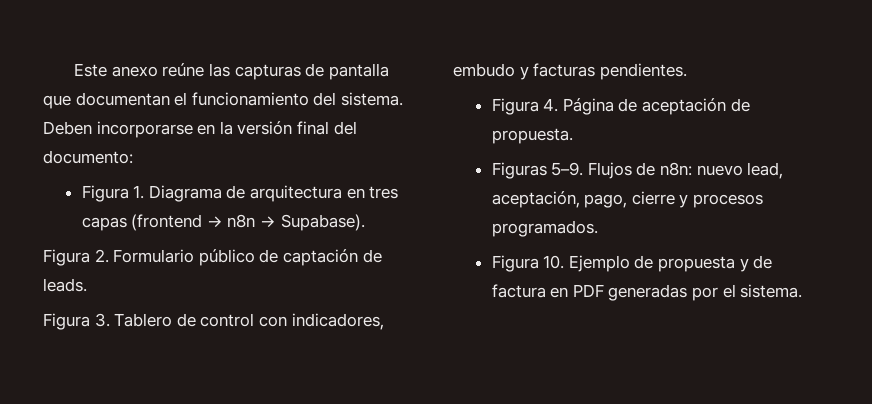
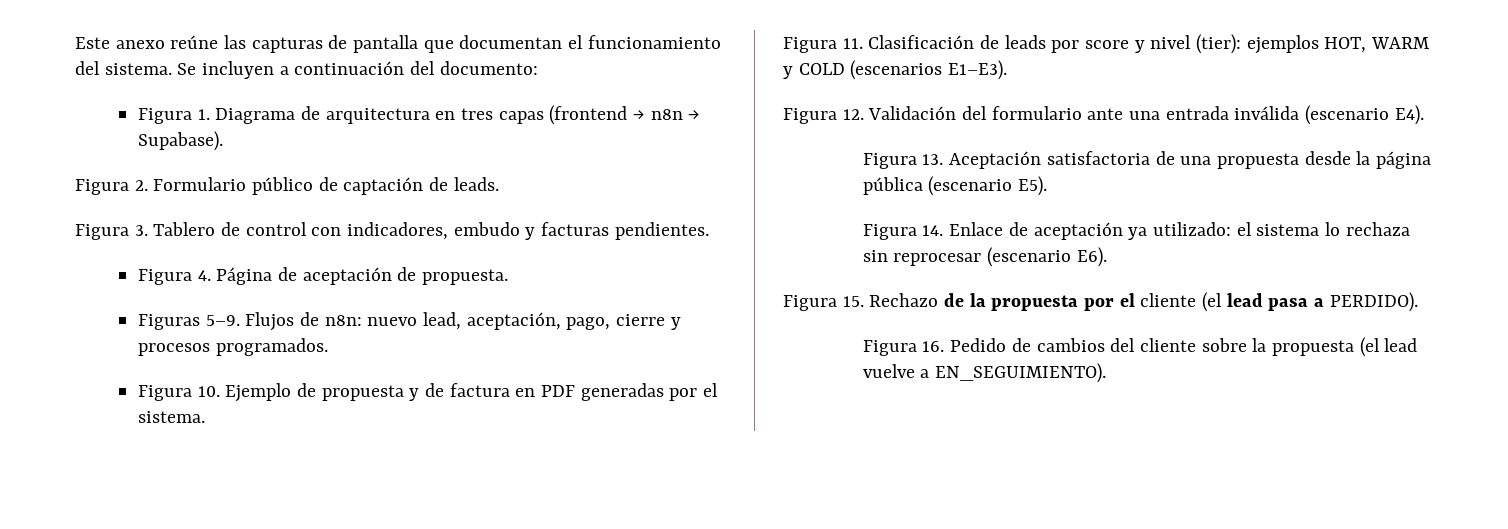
[43,121,329,138] Deben incorporarse en la versión final -> [177,61,405,79] Se incluyen a continuación
(803, 291) none -> [783,34,1430,54] [783,60,1008,80] [783,105,1424,125] [862,151,1431,169] [862,176,1048,196] [862,222,1410,240] [862,247,1107,267] [783,292,1418,312] [862,337,1418,357] [862,363,1107,383] // Figura 11. Clasificación de leads por score y nivel (tier): ejemplos HOT, WARM y COLD (escenarios E1–E3). // Figura 12. Validación del formulario ante una entrada inválida (escenario E4). // Figura 13. Aceptación satisfactoria de una propuesta desde la página pública (escenario E5). // Figura 14. Enlace de aceptación ya utilizado: el sistema lo rechaza sin reprocesar (escenario E6). // Figura 15. Rechazo de la propuesta por el cliente (el lead pasa a PERDIDO). // Figura 16. Pedido de cambios del cliente sobre la propuesta (el lead vuelve a EN_SEGUIMIENTO).

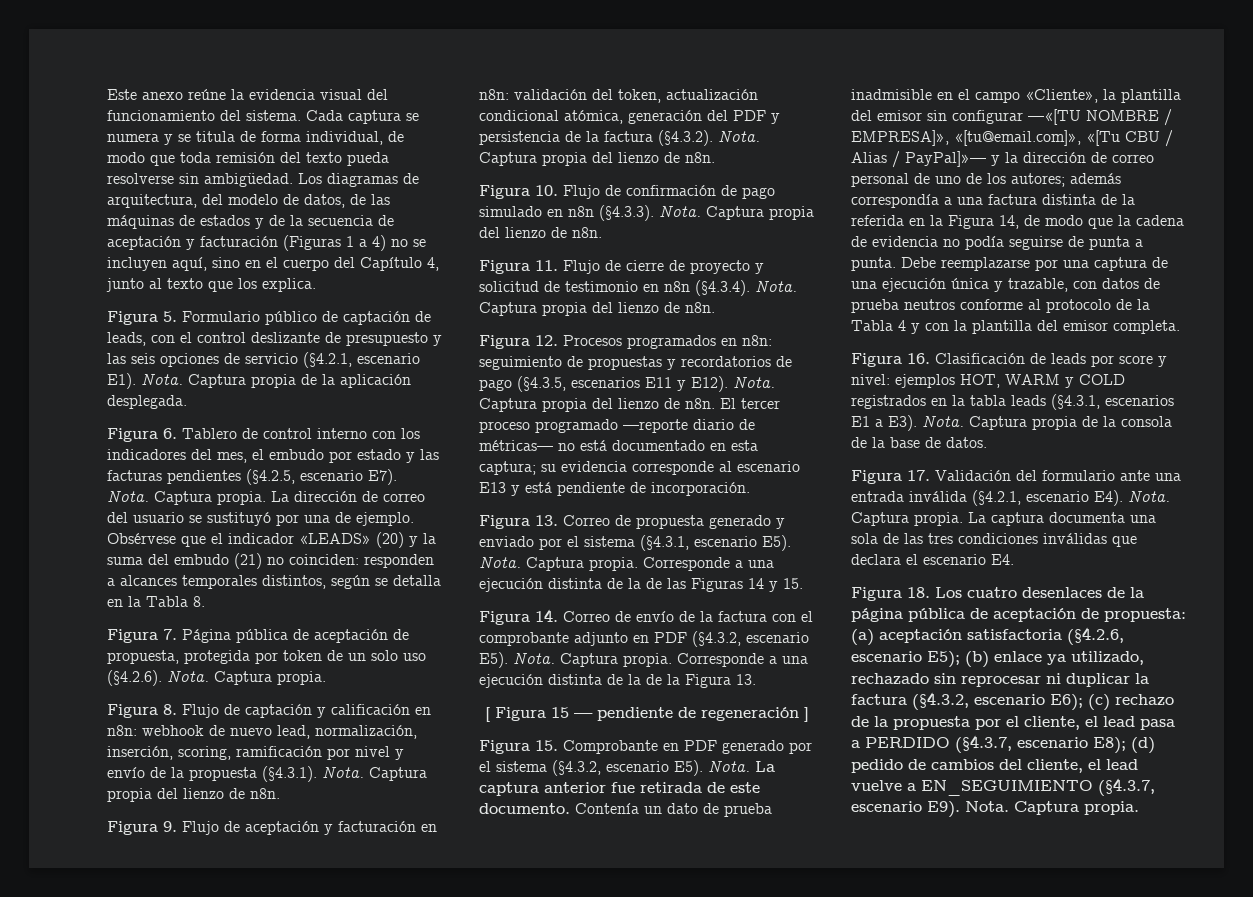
[224,35,721,53] [75,61,538,79] [138,105,701,125] [138,131,224,151] [75,179,148,195] las capturas de pantalla que documentan el funcionamiento del sistema. Se incluyen a continuación del documento: // Figura 1. Diagrama de arquitectura en tres capas (frontend → n8n → Supabase). // Figura 2. -> [231,89,388,100] [107,110,419,124] [107,131,404,145] [107,152,389,166] [107,173,419,187] [107,194,390,208] [107,215,394,229] [107,235,426,251] [107,257,439,271] [106,278,316,292] [107,311,177,325] la evidencia visual del funcionamiento del sistema. Cada captura se numera y se titula de forma individual, de modo que toda remisión del texto pueda resolverse sin ambigüedad. Los diagramas de arquitectura, del modelo de datos, de las máquinas de estados y de la secuencia de aceptación y facturación (Figuras 1 a 4) no se incluyen aquí, sino en el cuerpo del Capítulo 4, junto al texto que los explica. // Figura 5.
[453,177,499,191] [75,224,148,240] leads. // Figura 3. -> [107,332,442,346] [107,352,420,368] [107,373,411,389] [107,395,187,409] [107,428,177,442] leads, con el control deslizante de presupuesto y las seis opciones de servicio (§4.2.1, escenario E1). Nota. Captura propia de la aplicación desplegada. // Figura 6.
[311,222,709,240] [138,267,509,285] [138,312,681,331] [138,338,328,356] [138,383,719,402] [138,411,206,423] [783,37,863,53] con indicadores, embudo y facturas pendientes. // Figura 4. Página de aceptación de propuesta. // Figuras 5–9. Flujos de n8n: nuevo lead, aceptación, pago, cierre y procesos programados. // Figura 10. Ejemplo de propuesta y de factura en PDF generadas por el sistema. // Figura 11. -> [317,428,420,439] [107,449,439,463] [107,469,397,485] [107,490,425,505] [107,512,414,526] [107,532,436,548] [107,553,434,569] [107,575,441,589] [107,596,205,607] [107,629,409,643] [107,650,426,664] [107,670,326,686] [107,704,431,718] [107,725,417,739] [107,746,404,760] [107,766,427,782] [107,788,280,802] [107,821,437,835] [479,89,758,103] [479,110,780,124] [479,130,760,146] [479,152,715,166] [479,185,775,199] [479,205,814,221] [479,227,602,238] [479,260,764,274] [479,280,797,296] [479,302,715,316] [479,335,772,349] [479,356,792,370] [479,376,775,392] [479,398,780,412] [479,419,755,433] [479,440,758,451] [479,461,800,475] [479,482,750,496] [479,515,785,529] [479,535,791,551] [479,556,774,571] [479,578,803,592] [479,609,813,625] [479,631,809,647] [479,652,808,668] [479,674,756,688] [485,707,809,722] [479,740,812,754] [479,760,775,776] [479,782,760,796] [479,803,772,817] [851,89,1181,103] [851,109,1172,126] [851,130,1173,147] [851,151,1154,168] [851,173,1121,187] [851,194,1135,208] [851,215,1184,229] [851,236,1143,250] [851,257,1168,271] [851,278,1160,292] [851,299,1150,313] [851,320,1180,334] [851,353,930,367] interno con los indicadores del mes, el embudo por estado y las facturas pendientes (§4.2.5, escenario E7). Nota. Captura propia. La dirección de correo del usuario se sustituyó por una de ejemplo. Obsérvese que el indicador «LEADS» (20) y la suma del embudo (21) no coinciden: responden a alcances temporales distintos, según se detalla en la Tabla 8. // Figura 7. Página pública de aceptación de propuesta, protegida por token de un solo uso (§4.2.6). Nota. Captura propia. // Figura 8. Flujo de captación y calificación en n8n: webhook de nuevo lead, normalización, inserción, scoring, ramificación por nivel y envío de la propuesta (§4.3.1). Nota. Captura propia del lienzo de n8n. // Figura 9. Flujo de aceptación y facturación en n8n: validación del token, actualización condicional atómica, generación del PDF y persistencia de la factura (§4.3.2). Nota. Captura propia del lienzo de n8n. // Figura 10. Flujo de confirmación de pago simulado en n8n (§4.3.3). Nota. Captura propia del lienzo de n8n. // Figura 11. Flujo de cierre de proyecto y solicitud de testimonio en n8n (§4.3.4). Nota. Captura propia del lienzo de n8n. // Figura 12. Procesos programados en n8n: seguimiento de propuestas y recordatorios de pago (§4.3.5, escenarios E11 y E12). Nota. Captura propia del lienzo de n8n. El tercer proceso programado —reporte diario de métricas— no está documentado en esta captura; su evidencia corresponde al escenario E13 y está pendiente de incorporación. // Figura 13. Correo de propuesta generado y enviado por el sistema (§4.3.1, escenario E5). Nota. Captura propia. Corresponde a una ejecución distinta de la de las Figuras 14 y 15. // Figura 14. Correo de envío de la factura con el comprobante adjunto en PDF (§4.3.2, escenario E5). Nota. Captura propia. Corresponde a una ejecución distinta de la de la Figura 13. // [ Figura 15 — pendiente de regeneración ] // Figura 15. Comprobante en PDF generado por el sistema (§4.3.2, escenario E5). Nota. La captura anterior fue retirada de este documento. Contenía un dato de prueba inadmisible en el campo «Cliente», la plantilla del emisor sin configurar —«[TU NOMBRE / EMPRESA]», «[tu@email.com]», «[Tu CBU / Alias / PayPal]»— y la dirección de correo personal de uno de los autores; además correspondía a una factura distinta de la referida en la Figura 14, de modo que la cadena de evidencia no podía seguirse de punta a punta. Debe reemplazarse por una captura de una ejecución única y trazable, con datos de prueba neutros conforme al protocolo de la Tabla 4 y con la plantilla del emisor completa. // Figura 16.
[1150,34,1242,54] nivel (tier): -> [851,374,890,385] nivel:
[850,60,1008,80] [783,108,864,124] (escenarios E1–E3). // Figura 12. -> [851,394,1174,410] [851,415,1172,431] [851,437,987,448] [851,470,930,484] registrados en la tabla leads (§4.3.1, escenarios E1 a E3). Nota. Captura propia de la consola de la base de datos. // Figura 17.
[1305,105,1390,125] (escenario -> [972,490,1089,506] (§4.2.1, escenario
[862,151,1431,169] [862,176,1048,196] [862,222,1410,240] [862,247,1107,267] [783,293,939,311] // Figura 13. Aceptación satisfactoria de una propuesta desde la página pública (escenario E5). // Figura 14. Enlace de aceptación ya utilizado: el sistema lo rechaza sin reprocesar (escenario E6). // Figura 15. Rechazo -> [1128,490,1170,502] [851,512,1156,526] [851,533,1137,547] [851,554,1014,565] [851,587,1144,601] [851,608,1186,622] [851,627,1124,646] [851,651,1144,668] [851,673,1149,687] [851,692,1174,711] Nota. Captura propia. La captura documenta una sola de las tres condiciones inválidas que declara el escenario E4. // Figura 18. Los cuatro desenlaces de la página pública de aceptación de propuesta: (a) aceptación satisfactoria (§4.2.6, escenario E5); (b) enlace ya utilizado, rechazado sin reprocesar ni duplicar la factura (§4.3.2, escenario E6); (c) rechazo
[1140,292,1223,312] cliente (el -> [1024,716,1098,730] cliente, el
[1329,292,1418,312] [862,337,1418,357] [862,363,1107,383] PERDIDO). // Figura 16. Pedido de cambios del cliente sobre la propuesta (el lead vuelve a EN_SEGUIMIENTO). -> [865,735,1155,754] [851,759,1138,773] [851,778,1155,796] [851,801,1139,818] PERDIDO (§4.3.7, escenario E8); (d) pedido de cambios del cliente, el lead vuelve a EN_SEGUIMIENTO (§4.3.7, escenario E9). Nota. Captura propia.

